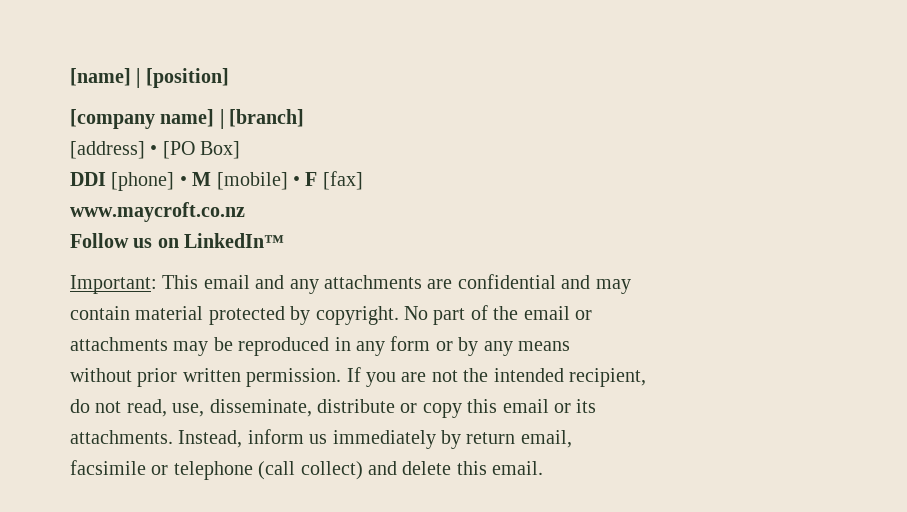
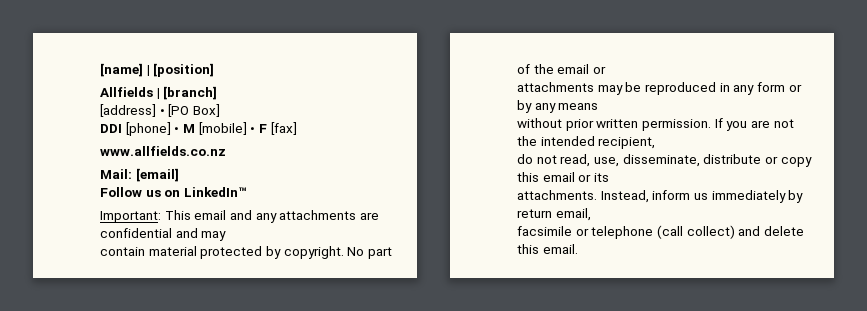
[70,109,215,129] [company name] -> [100,87,153,97] Allfields
[70,202,245,222] www.maycroft.co.nz -> [100,146,226,156] [100,168,179,182] www.allfields.co.nz // Mail: [email]

